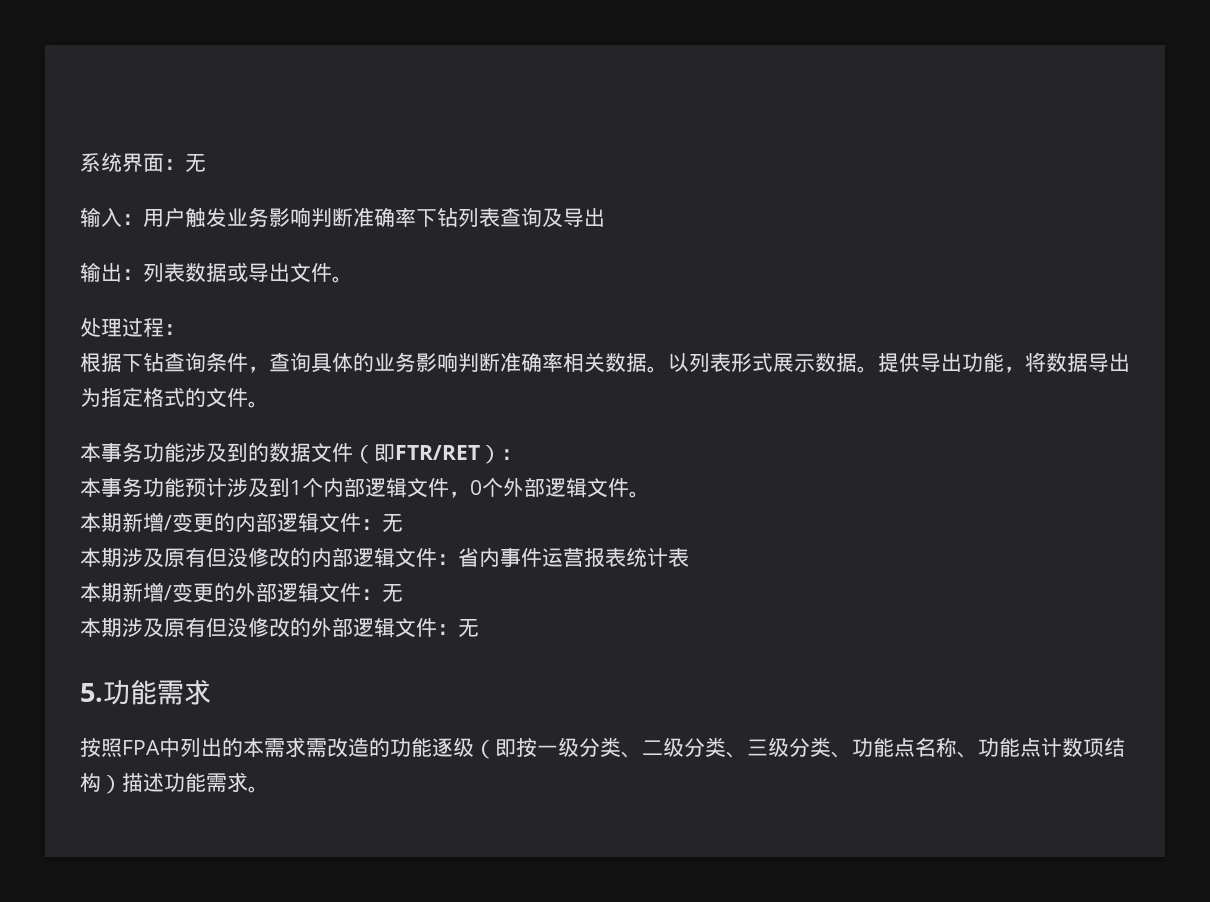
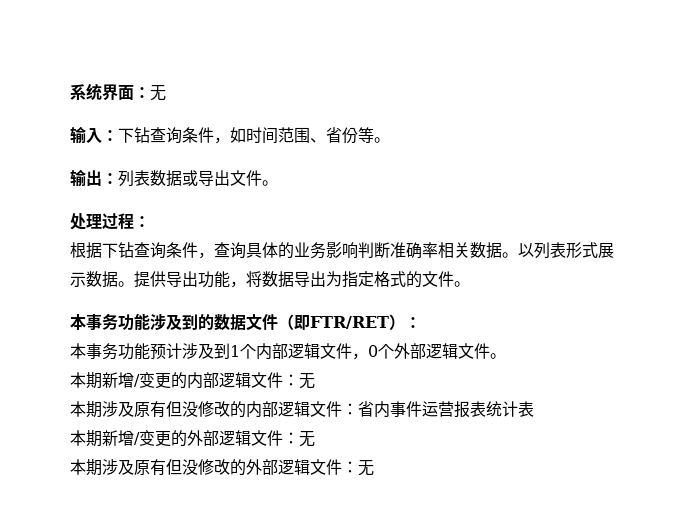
[143,207,605,228] 用户触发业务影响判断准确率下钻列表查询及导出 -> [118,127,390,144] 下钻查询条件，如时间范围、省份等。
[80,679,211,705] [80,737,1125,759] [80,772,269,794] // 5.功能需求 // 按照FPA中列出的本需求需改造的功能逐级（即按一级分类、二级分类、三级分类、功能点名称、功能点计数项结构）描述功能需求。 -> (374, 468) none

